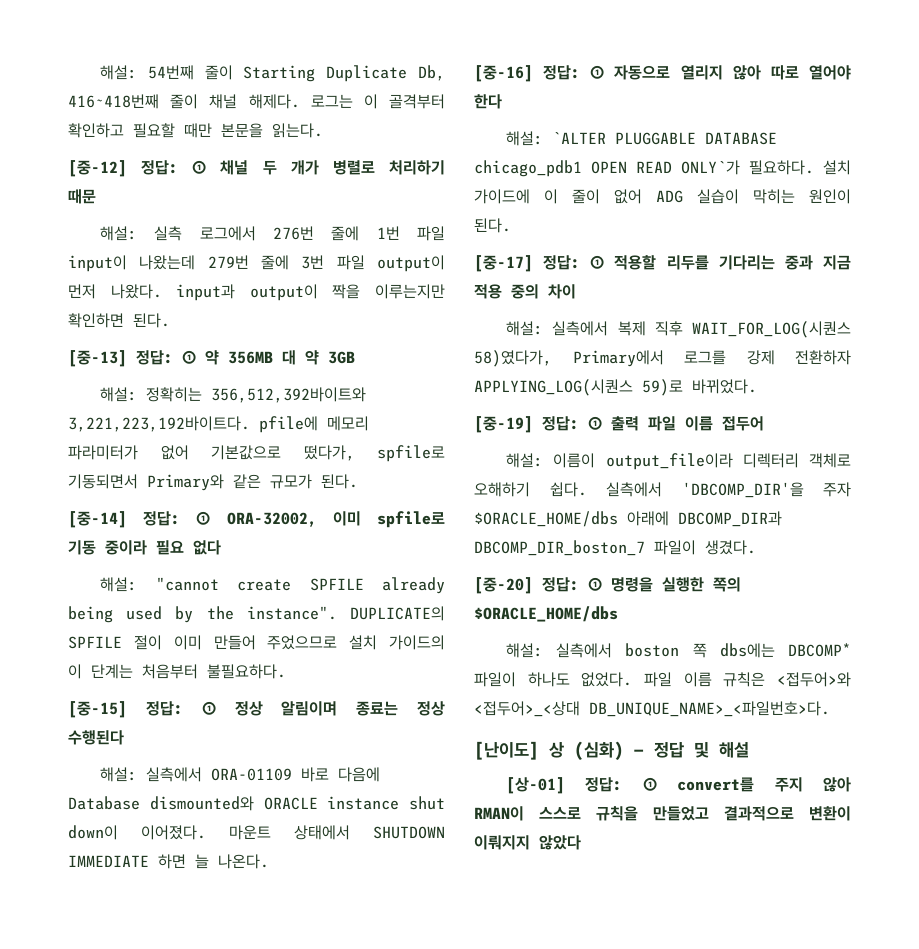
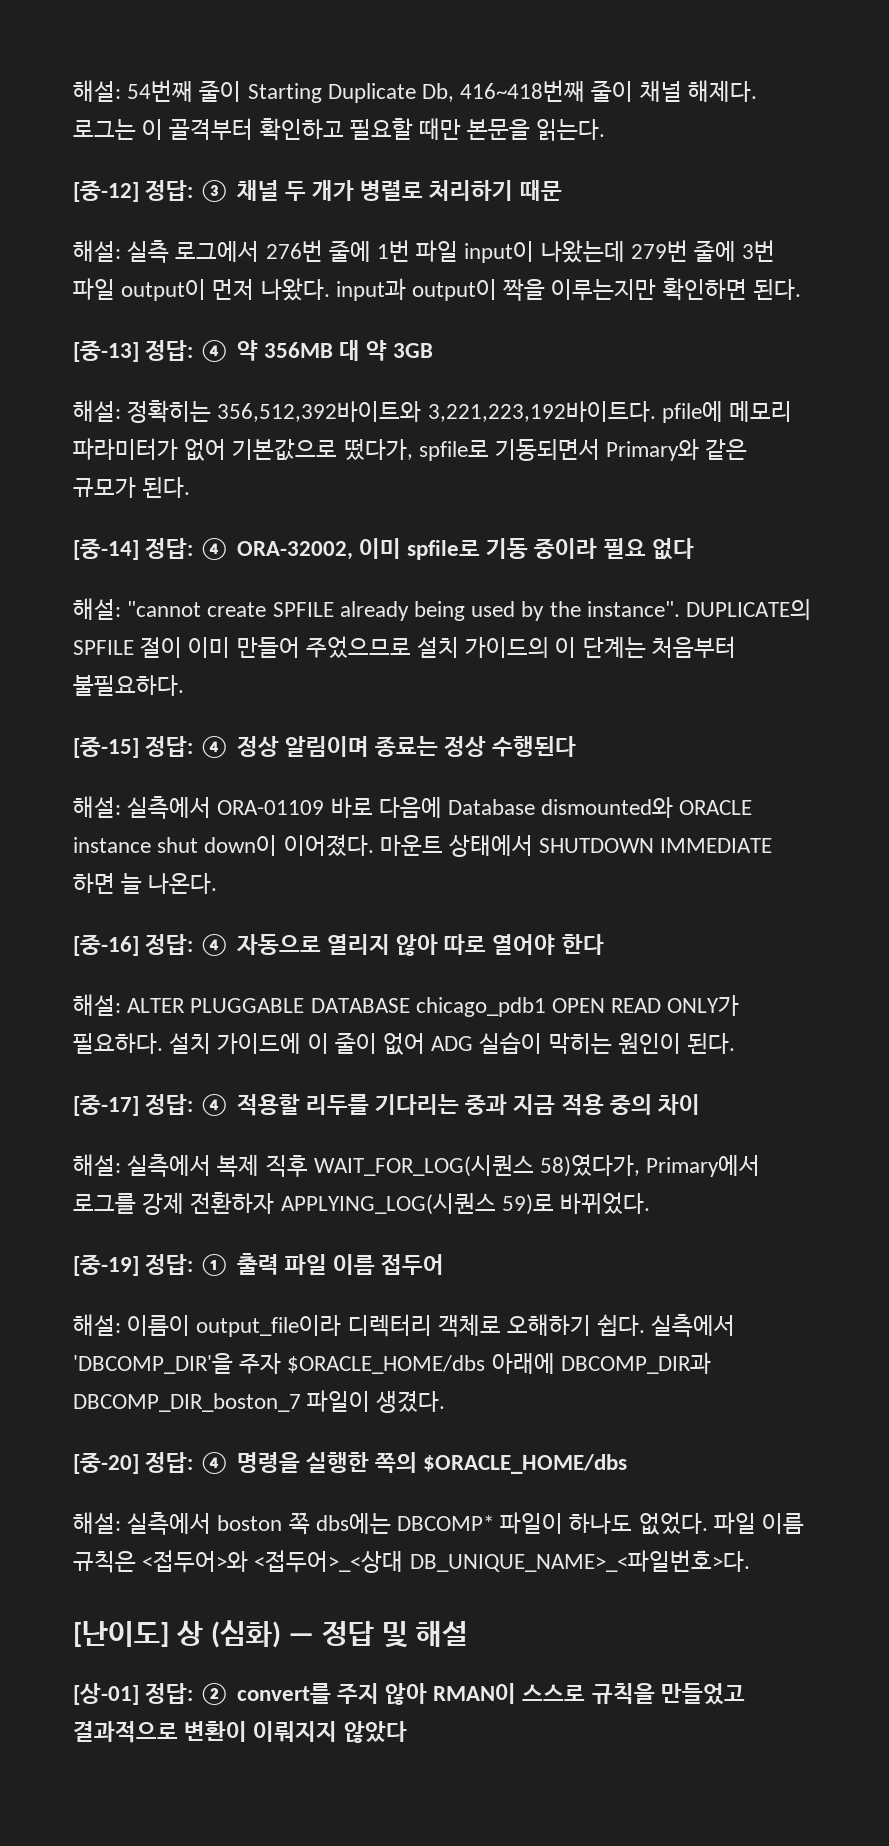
[192,160,207,174] ① -> [199,180,231,202] ③
[182,350,196,364] ① -> [199,340,231,362] ④
[196,511,211,525] ① -> [199,538,231,560] ④
[201,701,216,715] ① -> [199,736,231,758] ④
[590,65,605,79] ① -> [199,934,231,956] ④
[552,132,607,144] `ALTER -> [127,998,186,1013] ALTER
[681,160,740,175] ONLY`가 -> [667,995,740,1016] ONLY가
[590,255,605,269] ① -> [199,1094,231,1116] ④
[588,577,602,591] ① -> [199,1452,231,1474] ④
[642,777,657,791] ① -> [199,1683,231,1705] ②

